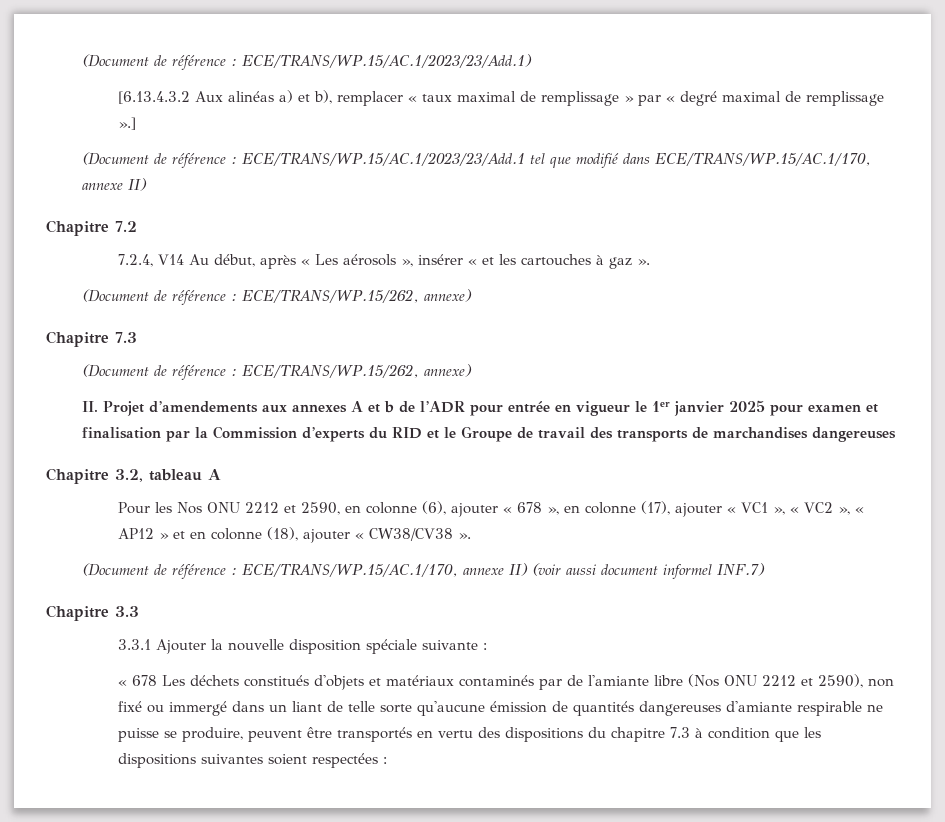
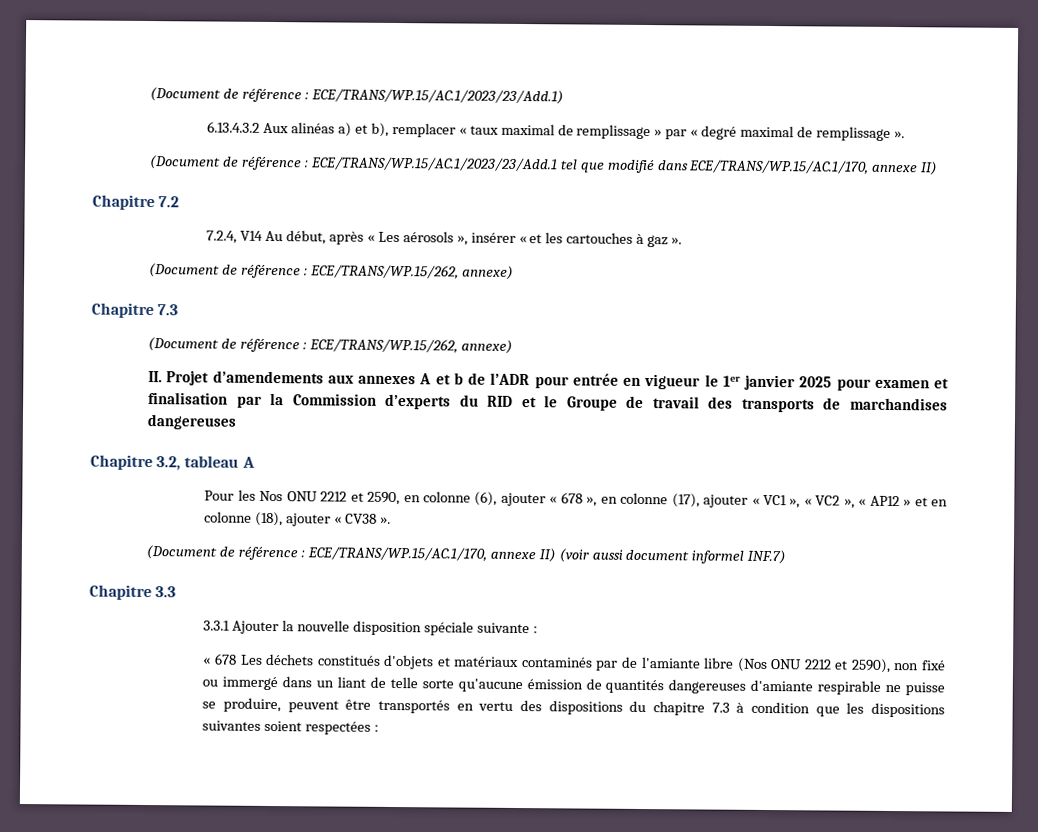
[118,91,191,104] [6.13.4.3.2 -> [207,121,261,133] 6.13.4.3.2
[118,117,137,130] ».] -> [893,130,905,139] ».
[369,528,454,541] CW38/CV38 -> [345,513,378,524] CV38

